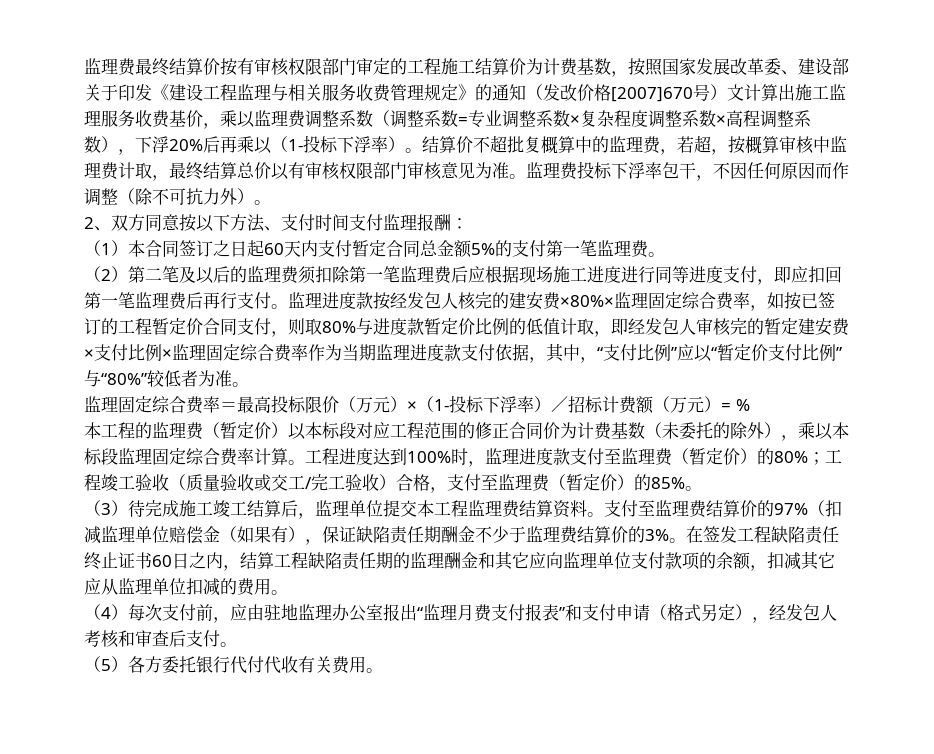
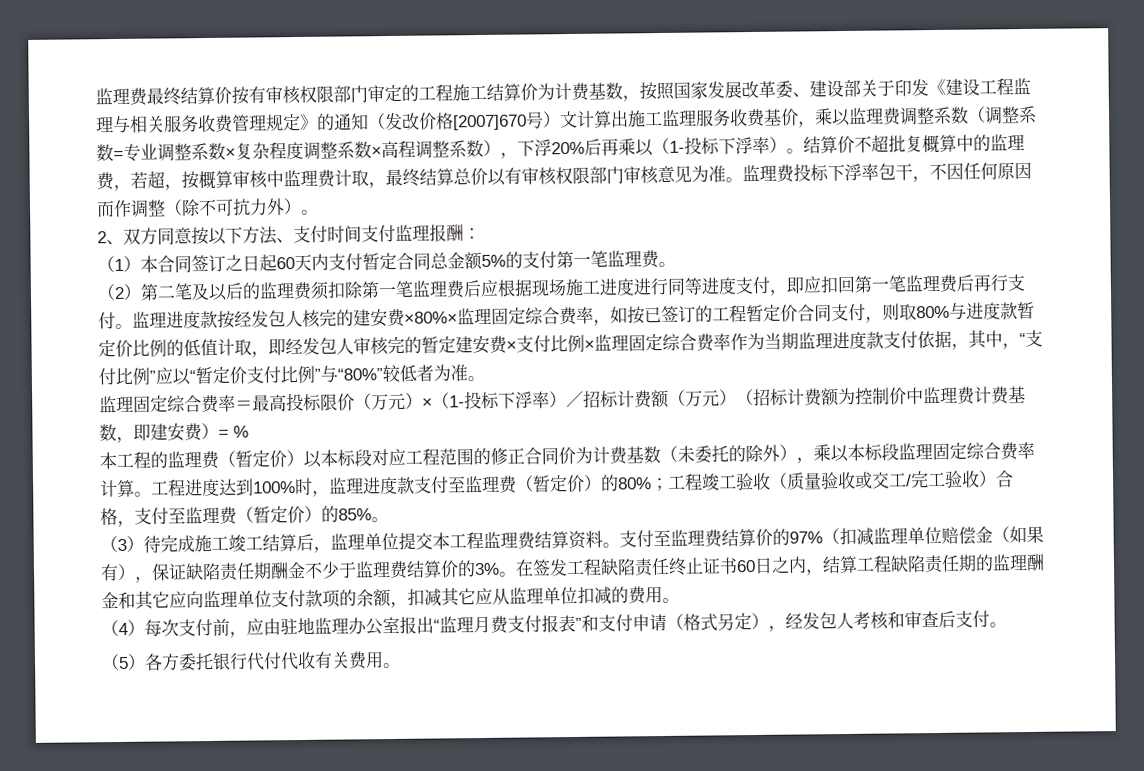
(721, 404) none -> [736,386,1026,407] [99,422,219,444] （招标计费额为控制价中监理费计费基数，即建安费）

